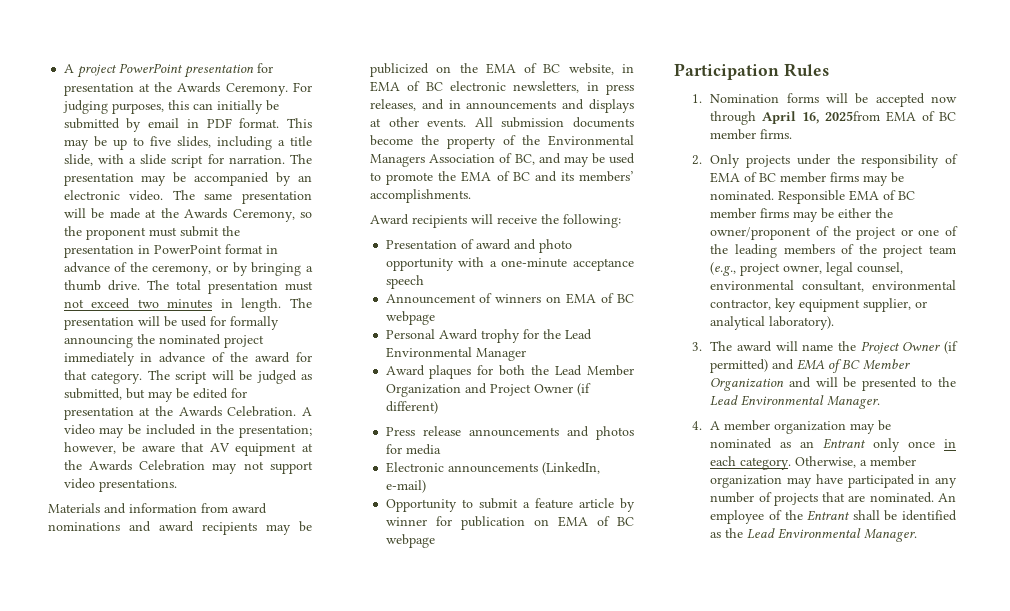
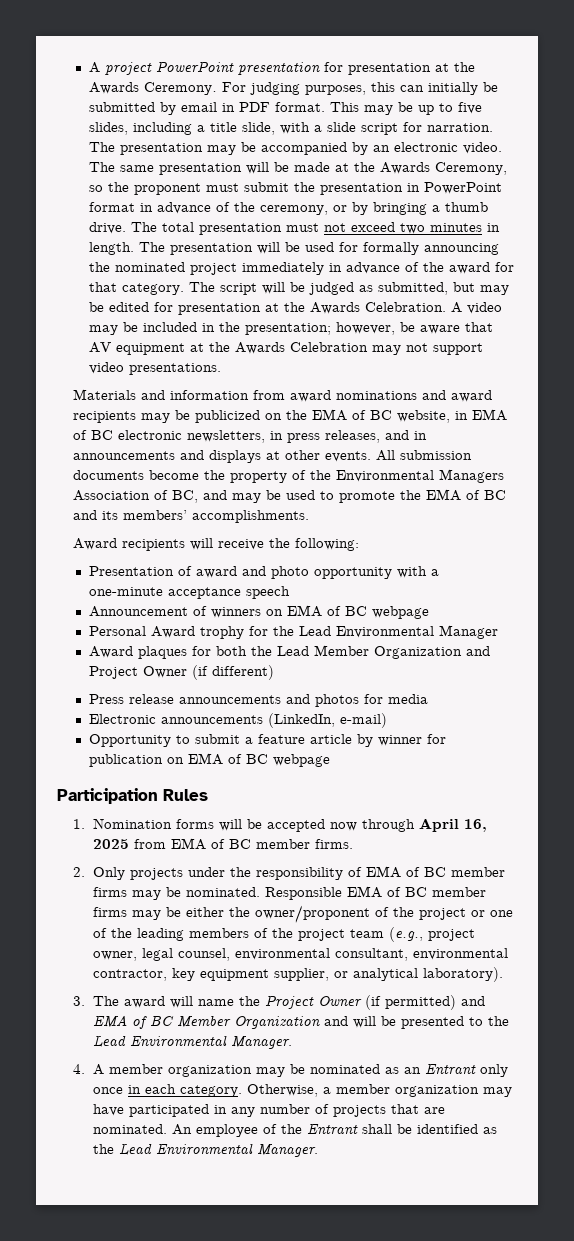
[825,111,881,121] 2025from -> [92,839,166,849] 2025 from

